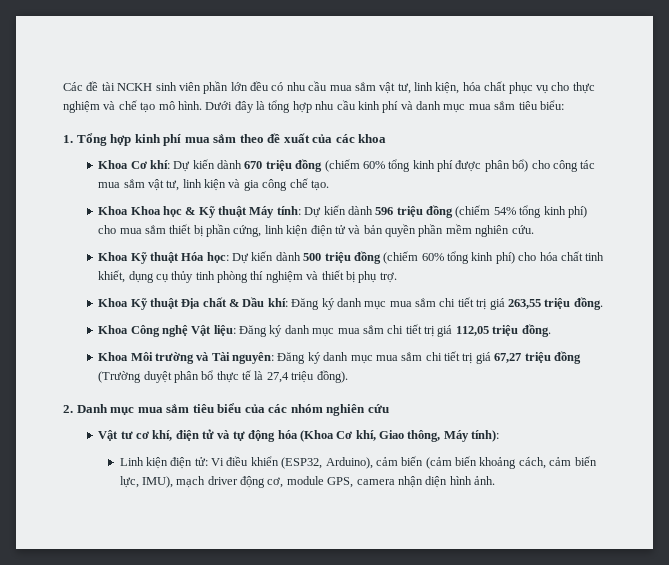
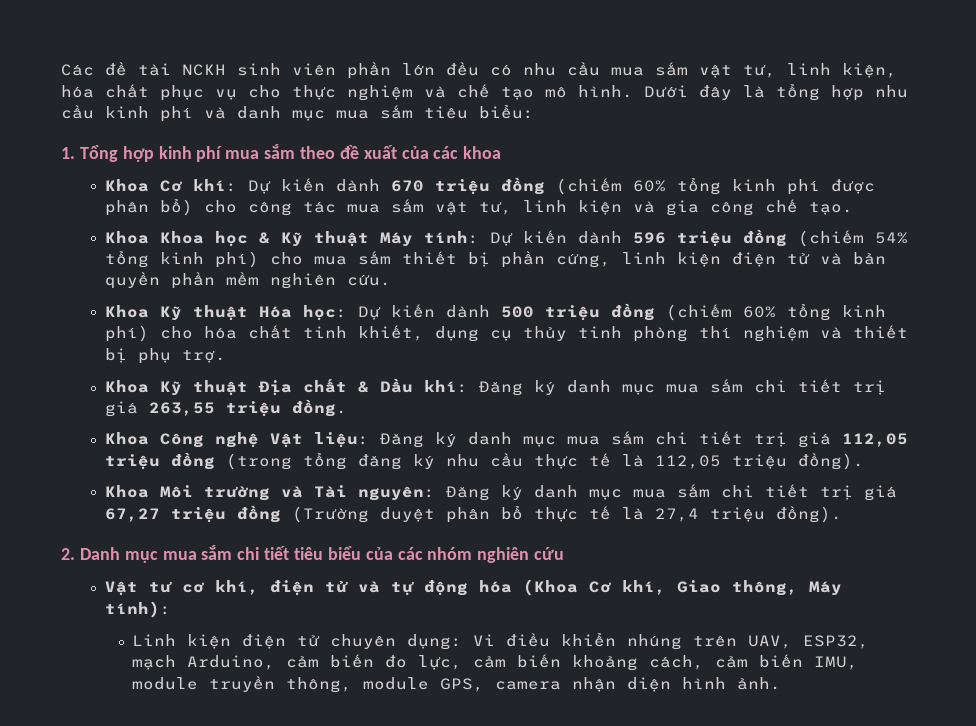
[521,324,551,337] đồng. -> [170,452,864,470] đồng (trong tổng đăng ký nhu cầu thực tế là 112,05 triệu đồng).
(190, 408) none -> [237,546,290,560] chi tiết
[194,456,452,469] tử: Vi điều khiển (ESP32, Arduino), cảm biến (cảm -> [297,632,870,650] [132,654,507,670] tử chuyên dụng: Vi điều khiển nhúng trên UAV, ESP32, mạch Arduino, cảm biến đo lực, cảm
[119,476,284,488] lực, IMU), mạch driver động cơ, -> [814,656,859,670] [132,676,353,693] IMU, module truyền thông,

